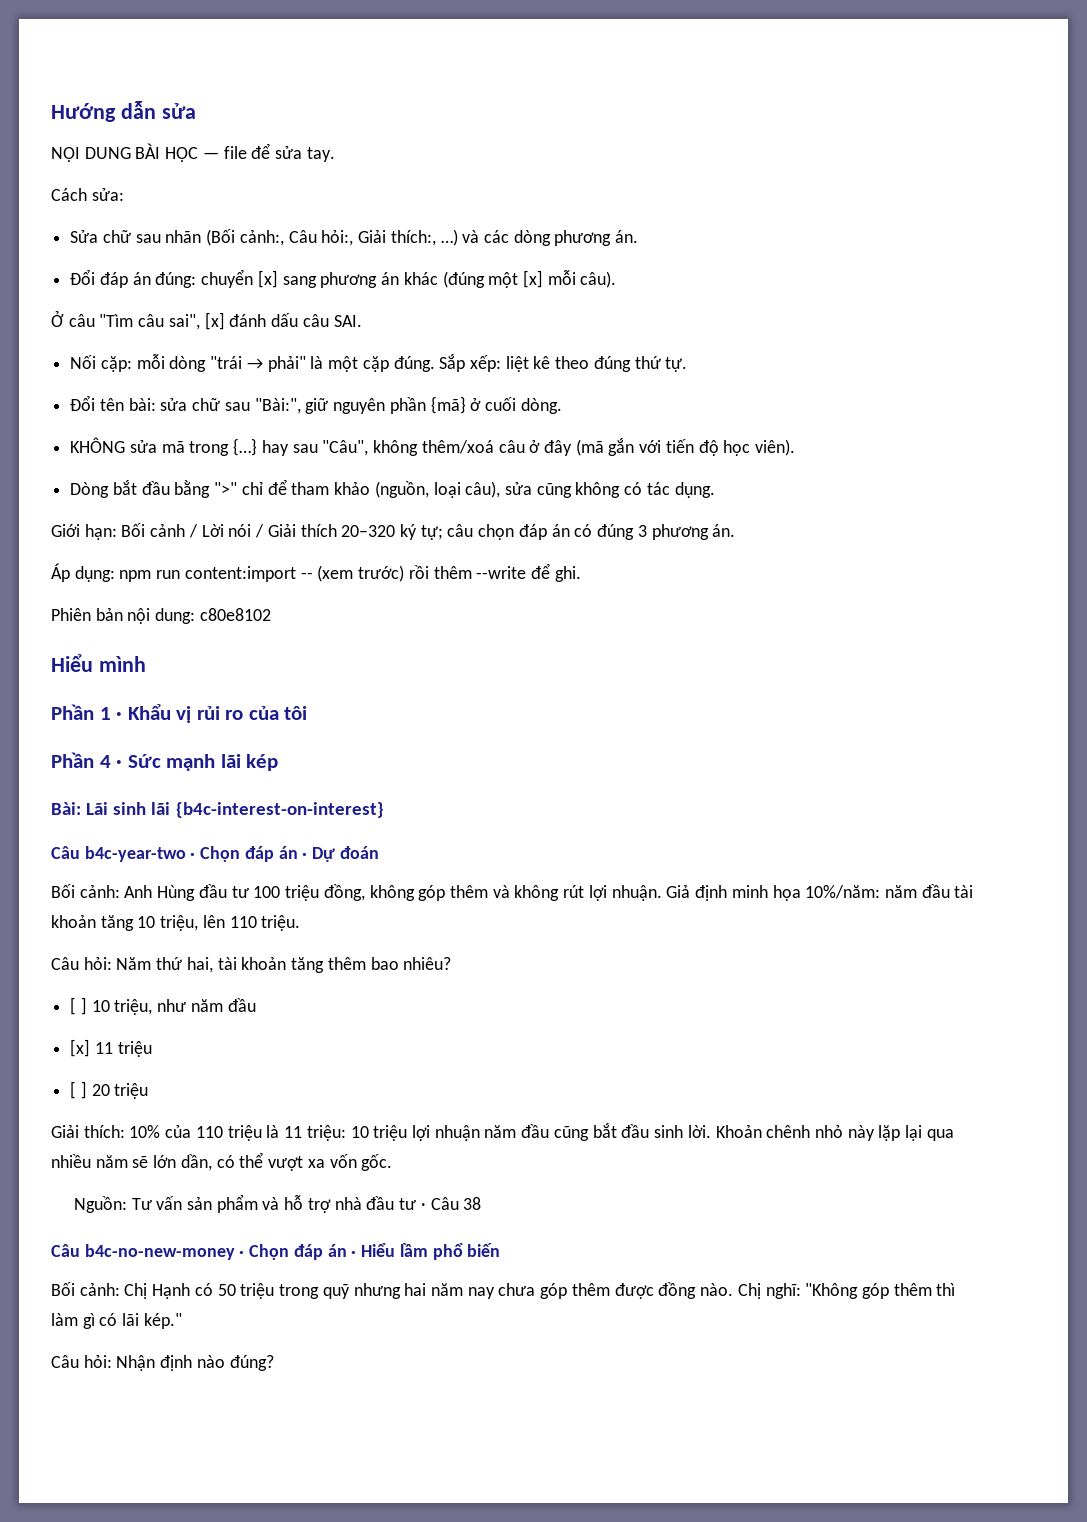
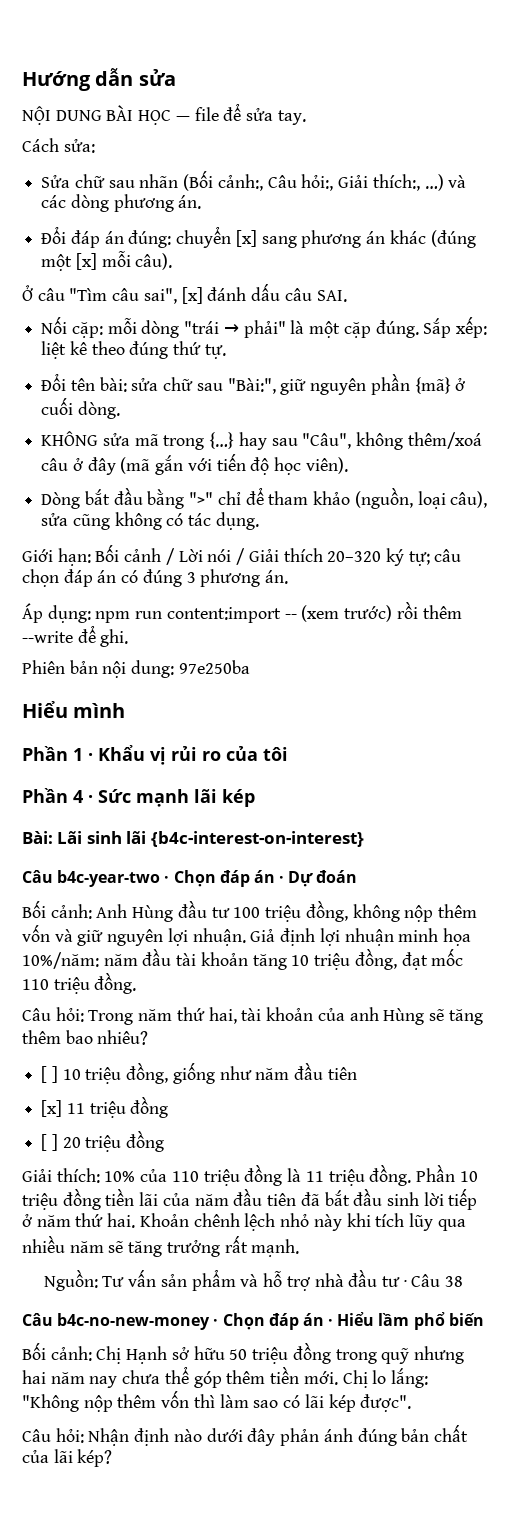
[199,608,271,621] c80e8102 -> [178,660,250,674] 97e250ba
[418,885,585,901] góp thêm và không rút -> [404,904,477,922] [22,924,164,946] nộp thêm vốn và giữ nguyên
(728, 893) none -> [319,928,394,946] lợi nhuận
[160,915,301,931] [51,957,152,970] triệu, lên 110 triệu. // Câu hỏi: Năm -> [314,948,464,970] [22,972,137,994] [22,1007,173,1025] triệu đồng, đạt mốc 110 triệu đồng. // Câu hỏi: Trong năm
(287, 963) none -> [317,1007,444,1025] của anh Hùng sẽ
[114,999,153,1015] triệu, -> [85,1062,215,1084] triệu đồng, giống
(256, 1005) none -> [327,1067,357,1080] tiên
(152, 1049) none -> [130,1096,169,1118] đồng
(149, 1091) none -> [126,1130,165,1152] đồng
(262, 1133) none -> [244,1164,283,1186] đồng
[306,1123,711,1141] triệu: 10 triệu lợi nhuận năm đầu cũng bắt đầu sinh lời. -> [328,1164,478,1186] [22,1188,478,1210] [22,1213,136,1228] triệu đồng. Phần 10 triệu đồng tiền lãi của năm đầu tiên đã bắt đầu sinh lời tiếp ở năm thứ hai.
(811, 1131) none -> [244,1213,276,1231] lệch
[878,1125,923,1141] lặp lại -> [346,1213,433,1231] khi tích lũy
[153,1152,393,1171] lớn dần, có thể vượt xa vốn gốc. -> [128,1235,300,1257] tăng trưởng rất mạnh.
[194,1283,213,1296] có -> [171,1346,225,1360] sở hữu
(275, 1291) none -> [292,1342,331,1364] đồng
[540,1282,932,1299] góp thêm được đồng nào. Chị nghĩ: "Không góp thêm -> [164,1366,428,1388] [22,1390,190,1412] thể góp thêm tiền mới. Chị lo lắng: "Không nộp thêm vốn
[82,1313,95,1329] gì -> [253,1400,279,1408] sao
[143,1313,182,1329] kép." -> [328,1394,412,1412] kép được".
[229,1355,274,1371] đúng? -> [206,1424,468,1446] [22,1449,113,1467] dưới đây phản ánh đúng bản chất của lãi kép?

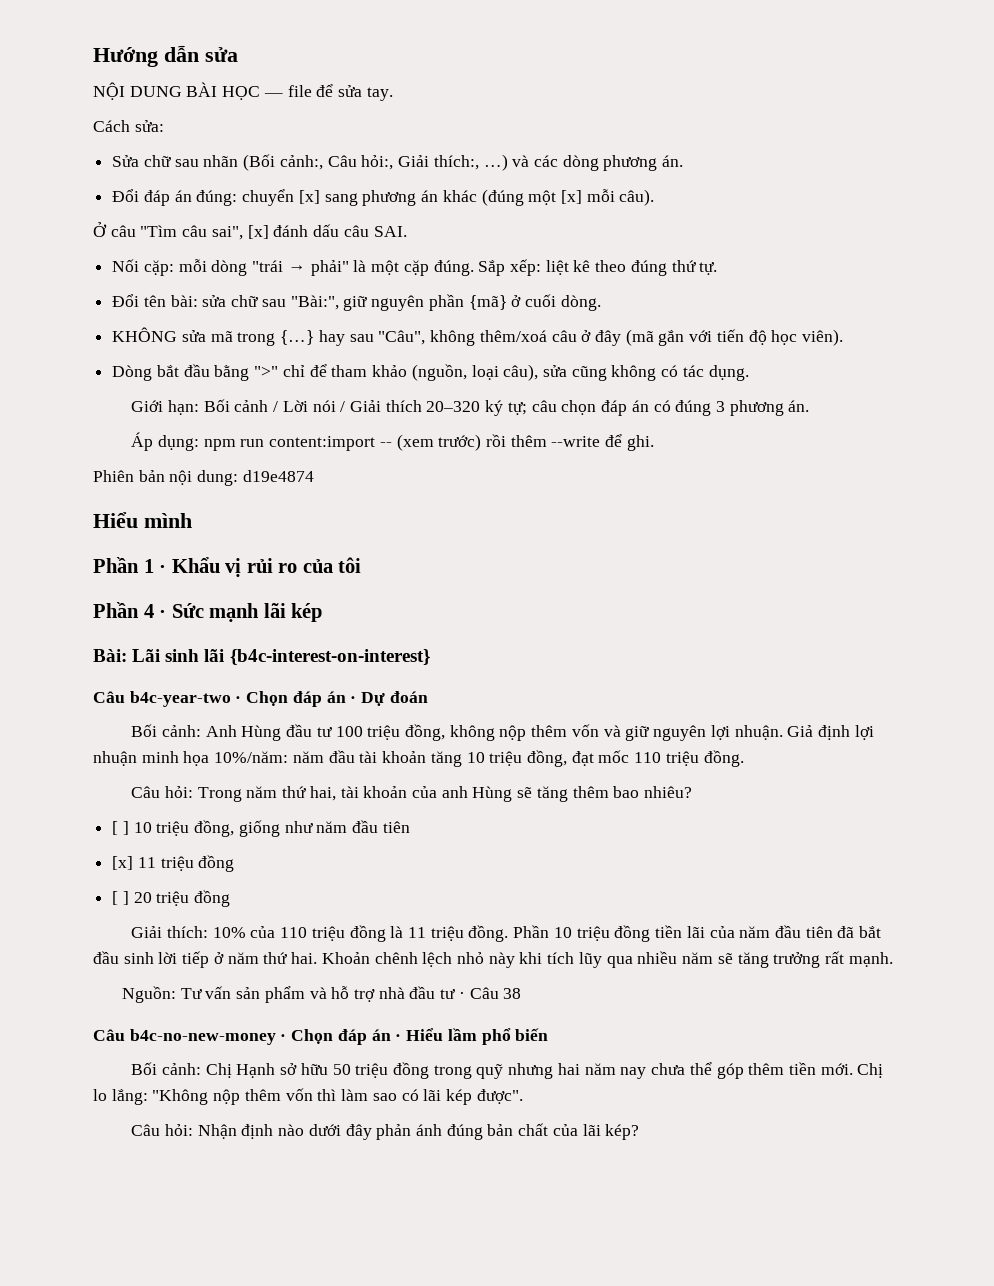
[178,660,250,674] 97e250ba -> [242,470,314,482] d19e4874

